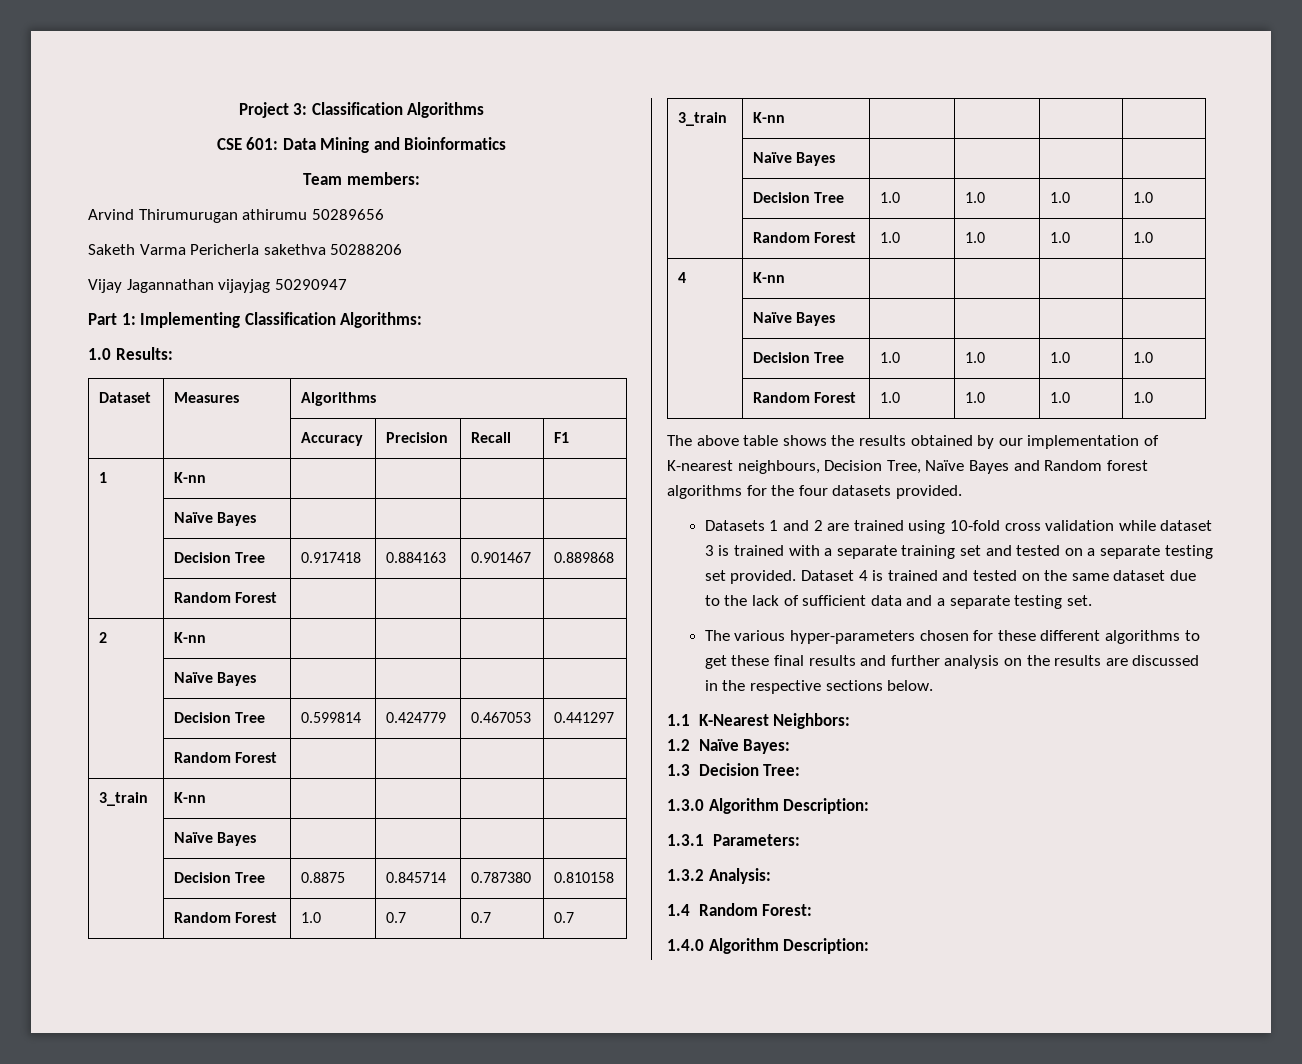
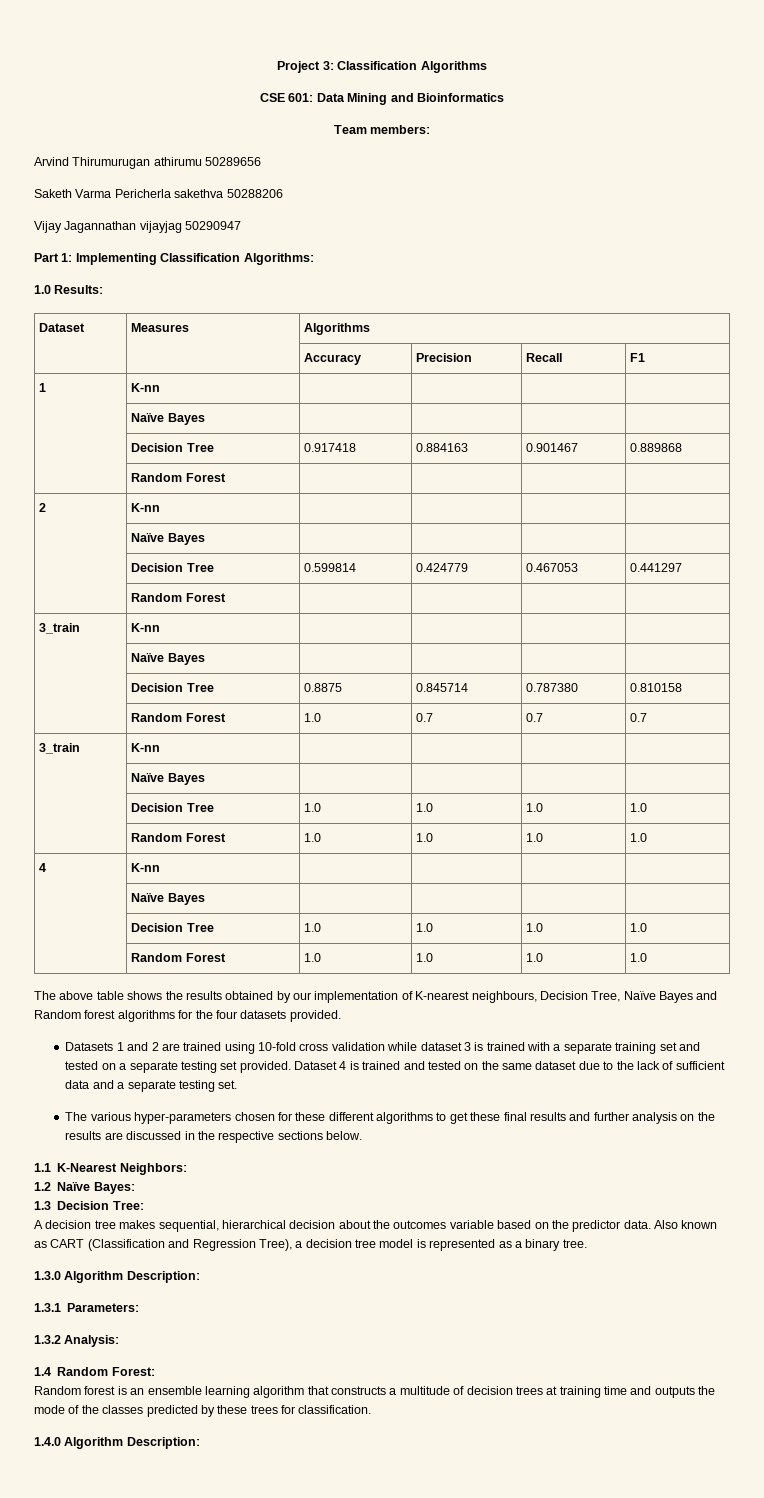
(801, 770) none -> [34,1220,718,1232] [34,1239,587,1251] // A decision tree makes sequential, hierarchical decision about the outcomes variable based on the predictor data. Also known as CART (Classification and Regression Tree), a decision tree model is represented as a binary tree.
(813, 910) none -> [34,1386,716,1398] [34,1405,372,1417] // Random forest is an ensemble learning algorithm that constructs a multitude of decision trees at training time and outputs the mode of the classes predicted by these trees for classification.

